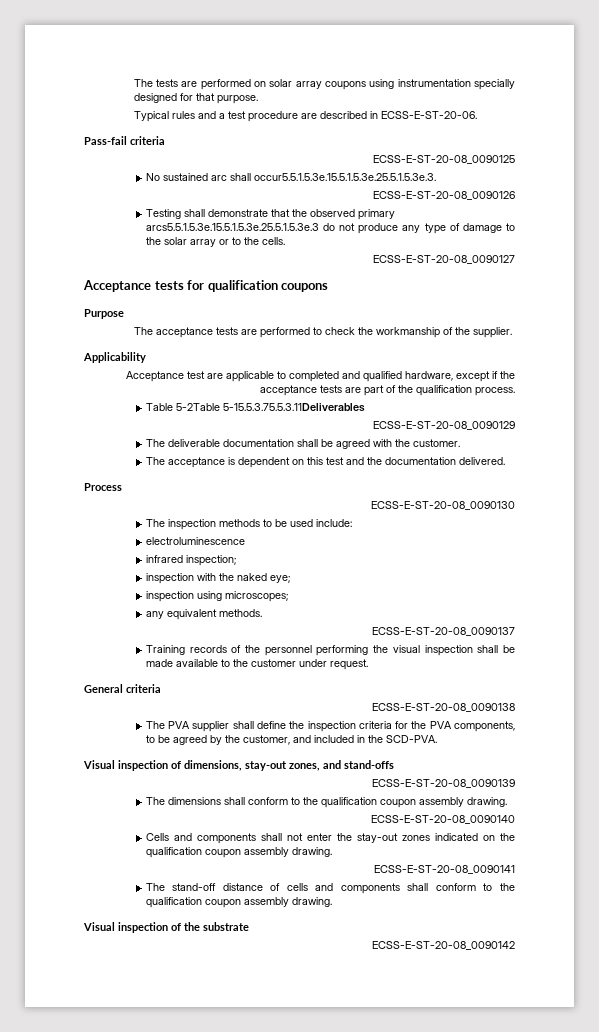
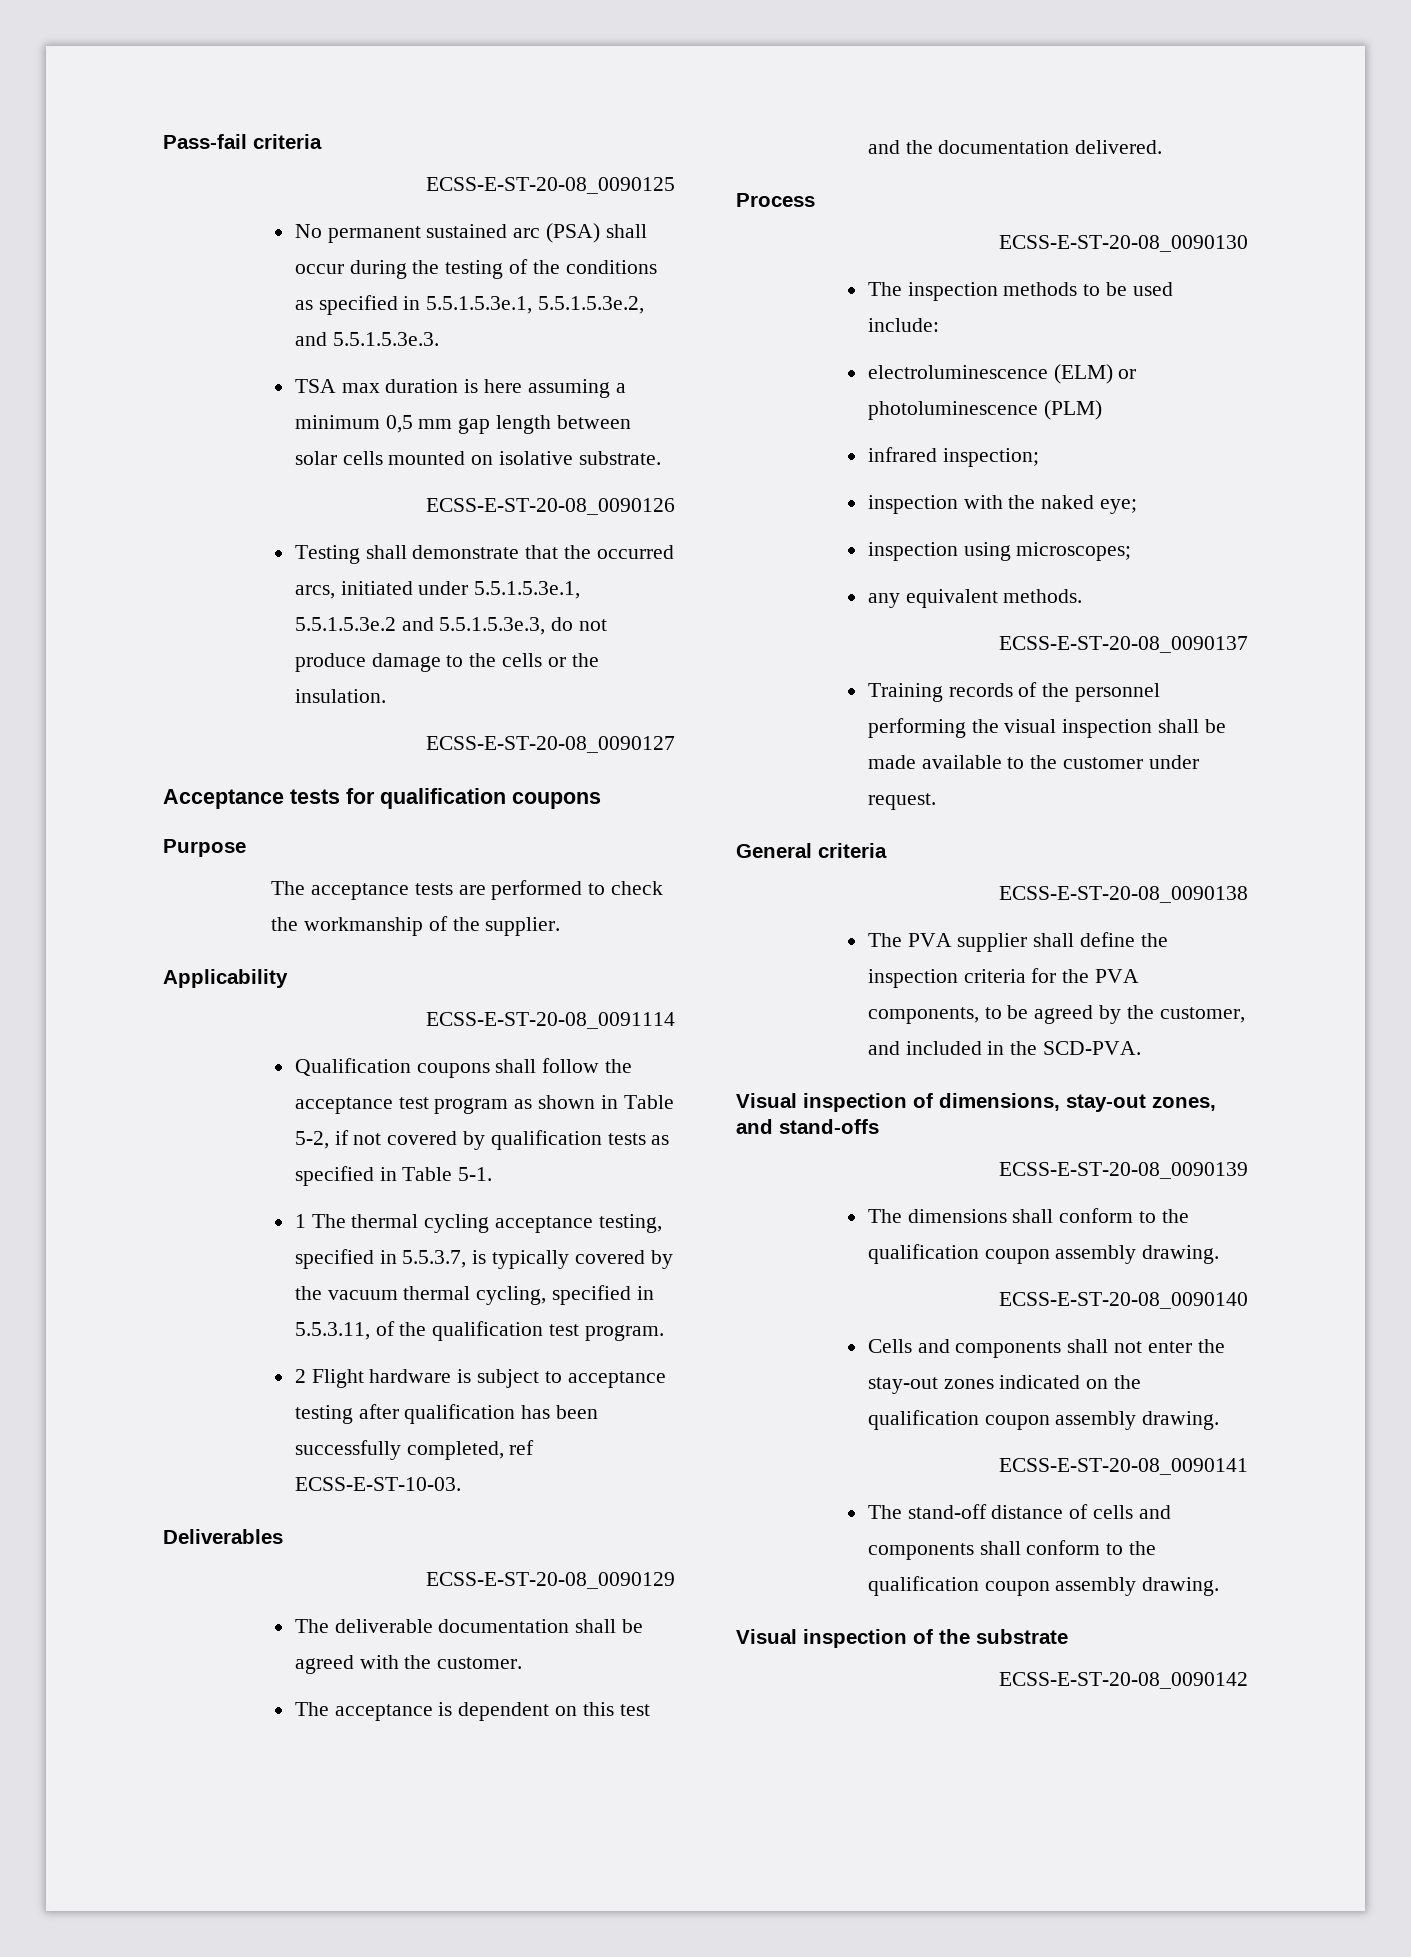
[133,79,515,90] [133,93,258,104] [133,111,477,122] The tests are performed on solar array coupons using instrumentation specially designed for that purpose. // Typical rules and a test procedure are described in ECSS-E-ST-20-06. // -> (163, 141) none
(160, 177) none -> [327,226,421,243] permanent
[229,173,436,181] shall occur5.5.1.5.3e.15.5.1.5.3e.25.5.1.5.3e.3. -> [545,223,647,243] [294,259,657,279] [294,295,644,315] [294,332,439,346] [294,379,626,398] [294,415,631,434] [294,451,661,465] (PSA) shall occur during the testing of the conditions as specified in 5.5.1.5.3e.1, 5.5.1.5.3e.2, and 5.5.1.5.3e.3. // TSA max duration is here assuming a minimum 0,5 mm gap length between solar cells mounted on isolative substrate.
[309,209,395,220] [145,223,515,234] [145,237,285,247] observed primary arcs5.5.1.5.3e.15.5.1.5.3e.25.5.1.5.3e.3 do not produce any type of damage to the solar array or to the cells. -> [596,545,674,559] [294,581,581,599] [294,617,607,635] [294,653,599,672] [294,689,386,703] occurred arcs, initiated under 5.5.1.5.3e.1, 5.5.1.5.3e.2 and 5.5.1.5.3e.3, do not produce damage to the cells or the insulation.
[126,371,515,382] [260,385,515,396] [145,403,365,412] Acceptance test are applicable to completed and qualified hardware, except if the acceptance tests are part of the qualification process. // Table 5-2Table 5-15.5.3.75.5.3.11Deliverables -> [426,1012,675,1029] [294,1058,632,1078] [294,1095,674,1114] [294,1130,670,1150] [294,1166,493,1186] [294,1214,662,1233] [294,1249,673,1269] [294,1285,654,1305] [294,1321,664,1341] [294,1369,666,1388] [294,1404,598,1424] [294,1440,535,1460] [294,1477,461,1491] [163,1529,283,1544] ECSS-E-ST-20-08_0091114 // Qualification coupons shall follow the acceptance test program as shown in Table 5-2, if not covered by qualification tests as specified in Table 5-1. // 1 The thermal cycling acceptance testing, specified in 5.5.3.7, is typically covered by the vacuum thermal cycling, specified in 5.5.3.11, of the qualification test program. // 2 Flight hardware is subject to acceptance testing after qualification has been successfully completed, ref ECSS-E-ST-10-03. // Deliverables
(245, 541) none -> [1053,364,1137,384] [867,400,1102,420] (ELM) or photoluminescence (PLM)

